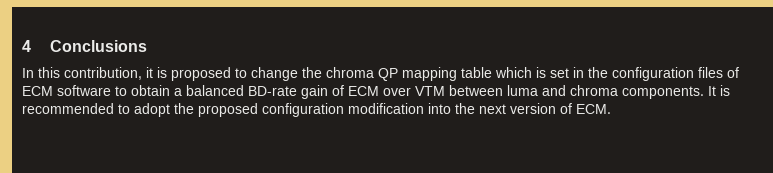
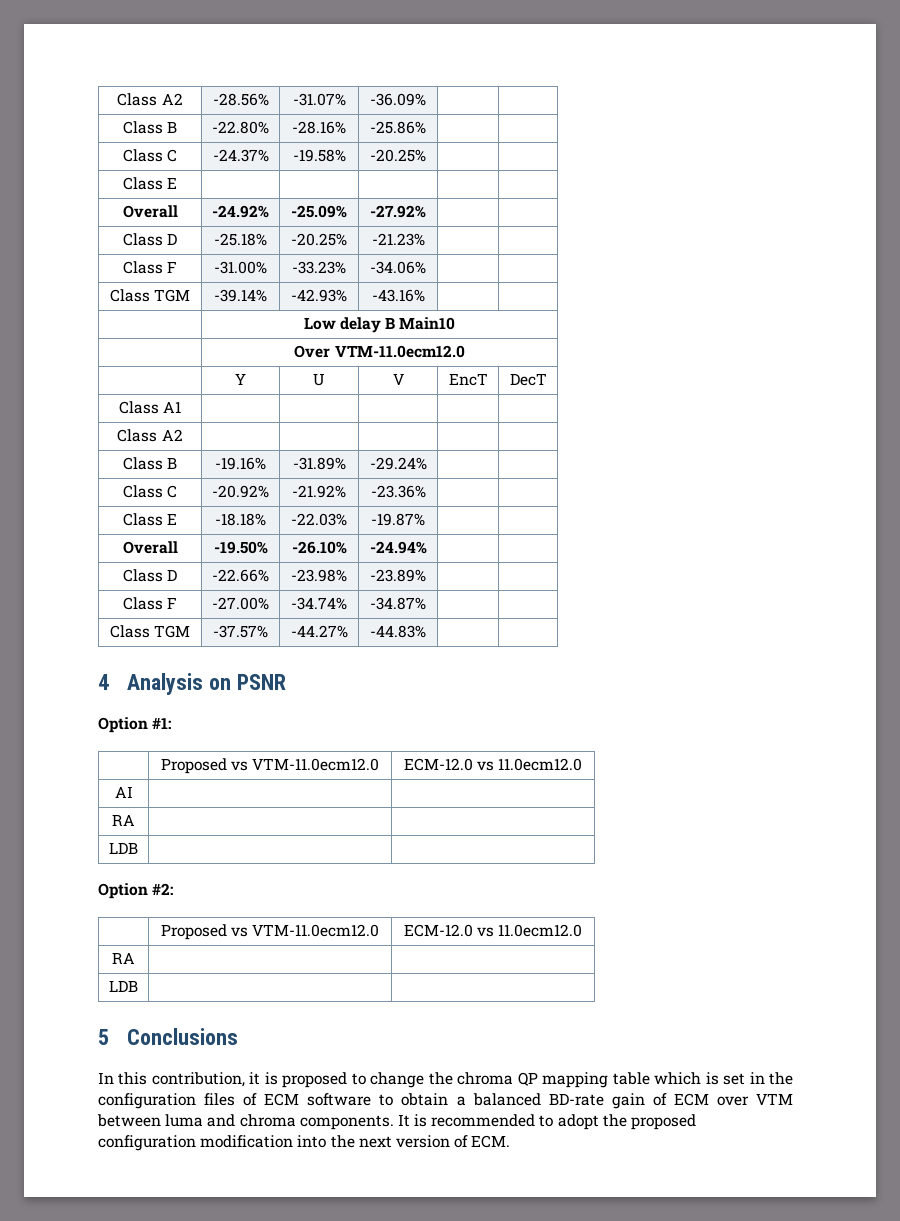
[22,40,31,52] 4 -> [117,93,183,106] [212,93,269,106] [292,93,346,106] [370,93,426,106] [122,121,178,134] [212,121,269,134] [292,121,346,134] [370,121,426,134] [122,149,178,162] [212,149,269,162] [292,149,346,162] [370,149,426,162] [122,177,178,190] [122,205,178,218] [212,205,269,218] [291,205,347,218] [370,205,426,218] [122,233,178,246] [214,233,267,246] [291,233,347,246] [371,233,425,246] [122,261,178,274] [214,261,267,274] [292,261,346,274] [370,261,426,274] [109,289,191,302] [214,289,267,302] [291,289,347,302] [371,289,425,302] [303,317,456,333] [294,345,465,358] [235,373,246,385] [313,373,325,386] [392,373,404,385] [448,373,488,386] [509,373,547,386] [118,401,182,414] [117,429,183,442] [122,457,178,470] [215,457,266,470] [292,457,346,470] [369,457,427,470] [122,485,178,498] [212,485,269,498] [292,485,346,498] [370,485,426,498] [122,513,178,526] [215,513,266,526] [291,513,347,526] [371,513,425,526] [122,541,178,554] [213,541,268,554] [291,541,347,554] [369,541,427,554] [122,569,178,582] [212,569,269,582] [291,569,347,582] [370,569,426,582] [122,597,178,610] [212,597,269,610] [291,597,347,610] [370,597,426,610] [109,625,191,638] [213,625,268,638] [290,625,348,638] [370,625,426,638] [98,673,287,695] [98,717,172,733] [160,758,380,774] [403,758,583,771] [114,786,133,798] [112,814,135,826] [109,842,138,854] [98,883,174,899] [160,924,380,940] [403,924,583,937] [112,952,135,964] [109,980,138,992] [98,1029,109,1045] Class A2 | -28.56% | -31.07% | -36.09% | | // Class B | -22.80% | -28.16% | -25.86% | | // Class C | -24.37% | -19.58% | -20.25% | | // Class E | | | | | // Overall | -24.92% | -25.09% | -27.92% | | // Class D | -25.18% | -20.25% | -21.23% | | // Class F | -31.00% | -33.23% | -34.06% | | // Class TGM | -39.14% | -42.93% | -43.16% | | // | Low delay B Main10 // | Over VTM-11.0ecm12.0 // | Y | U | V | EncT | DecT // Class A1 | | | | | // Class A2 | | | | | // Class B | -19.16% | -31.89% | -29.24% | | // Class C | -20.92% | -21.92% | -23.36% | | // Class E | -18.18% | -22.03% | -19.87% | | // Overall | -19.50% | -26.10% | -24.94% | | // Class D | -22.66% | -23.98% | -23.89% | | // Class F | -27.00% | -34.74% | -34.87% | | // Class TGM | -37.57% | -44.27% | -44.83% | | // 4 Analysis on PSNR // Option #1: // | Proposed vs VTM-11.0ecm12.0 | ECM-12.0 vs 11.0ecm12.0 // AI | | // RA | | // LDB | | // Option #2: // | Proposed vs VTM-11.0ecm12.0 | ECM-12.0 vs 11.0ecm12.0 // RA | | // LDB | | // 5

